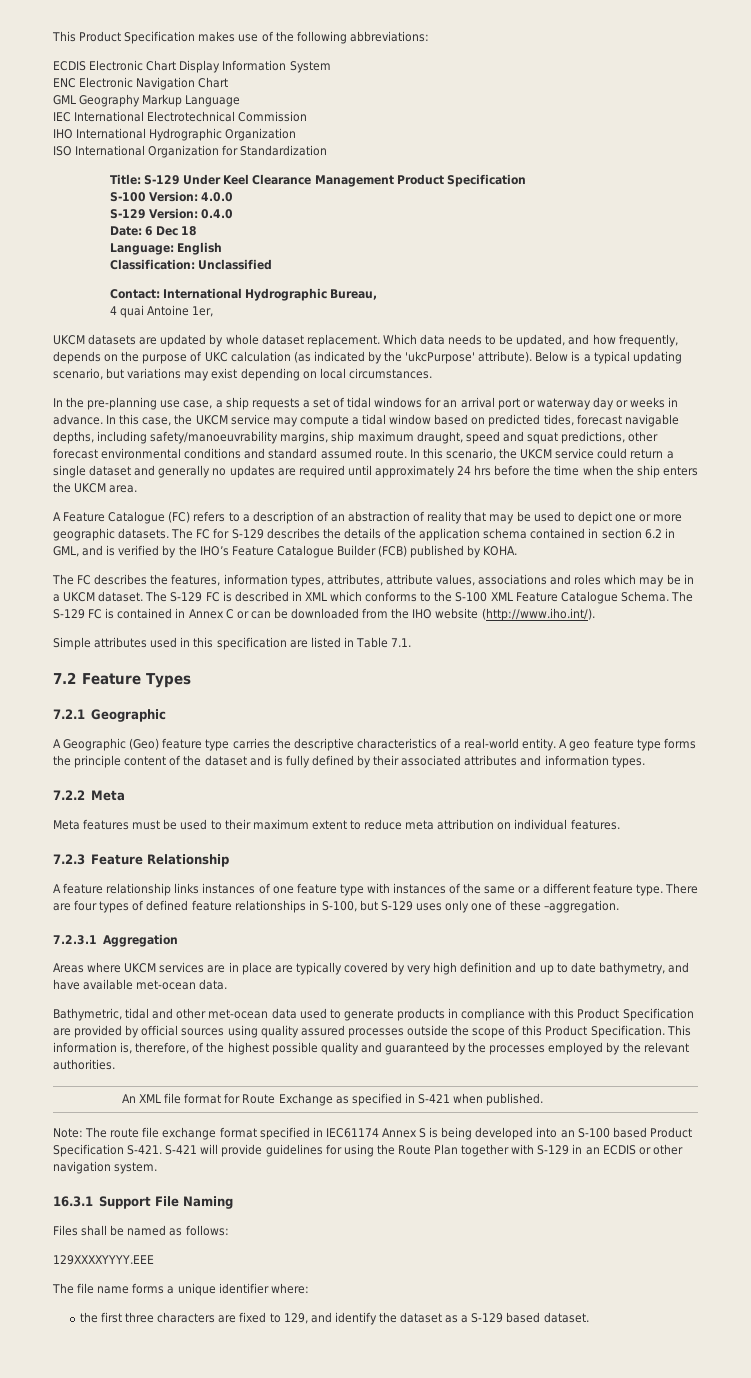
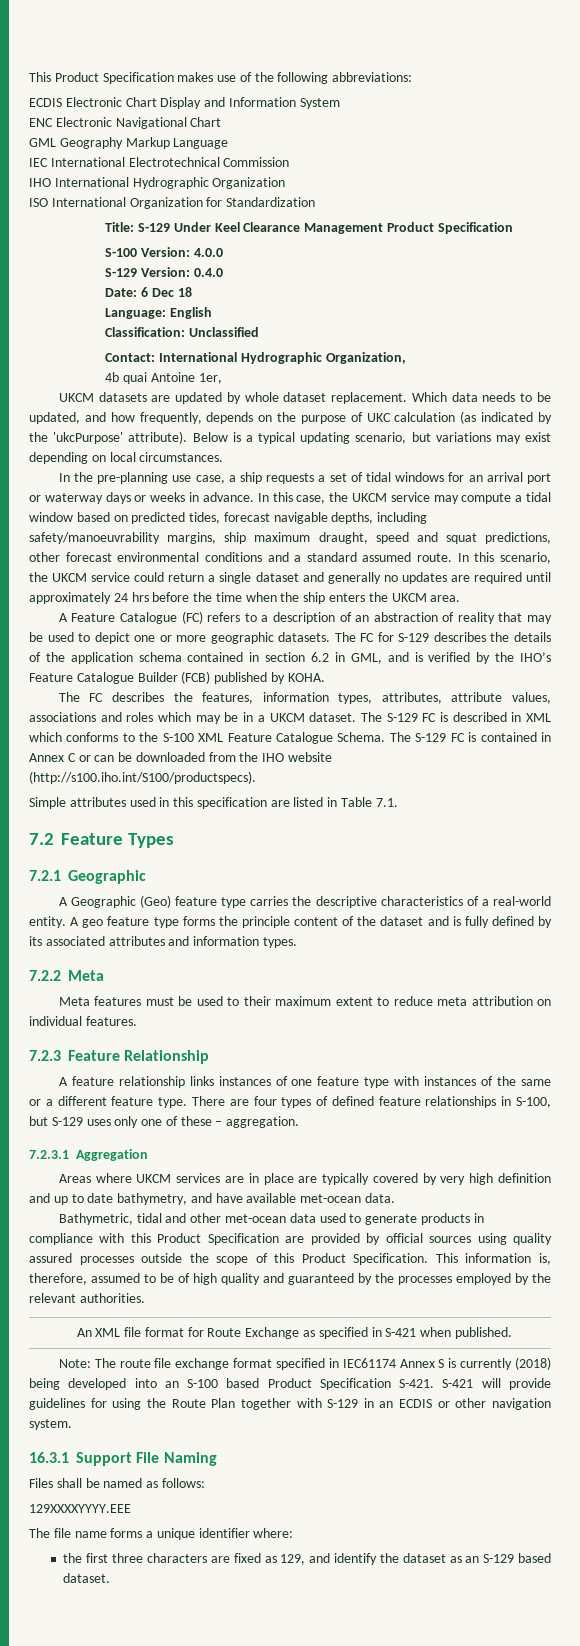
(221, 66) none -> [204,97,226,107] and
[136,77,196,90] Navigation -> [115,117,187,129] Navigational
[330,289,378,300] [109,306,117,315] Bureau, // 4 -> [325,352,406,364] [105,372,120,382] Organization, // 4b
[592,397,614,410] day -> [105,492,131,504] days
(266, 453) none -> [294,555,302,562] a
[481,608,595,621] (http://www.iho.int/). -> [29,771,256,784] (http://s100.iho.int/S100/productspecs).
[373,755,400,766] their -> [29,936,42,946] its
[543,900,619,913] –aggregation. -> [215,1116,300,1128] – aggregation.
[192,1042,318,1055] of the highest possible -> [91,1273,217,1285] assumed to be of high
(439, 1132) none -> [460,1357,551,1370] currently (2018)
[269,1313,281,1323] to -> [264,1556,277,1563] as
[461,1315,469,1323] a -> [465,1556,480,1563] an

